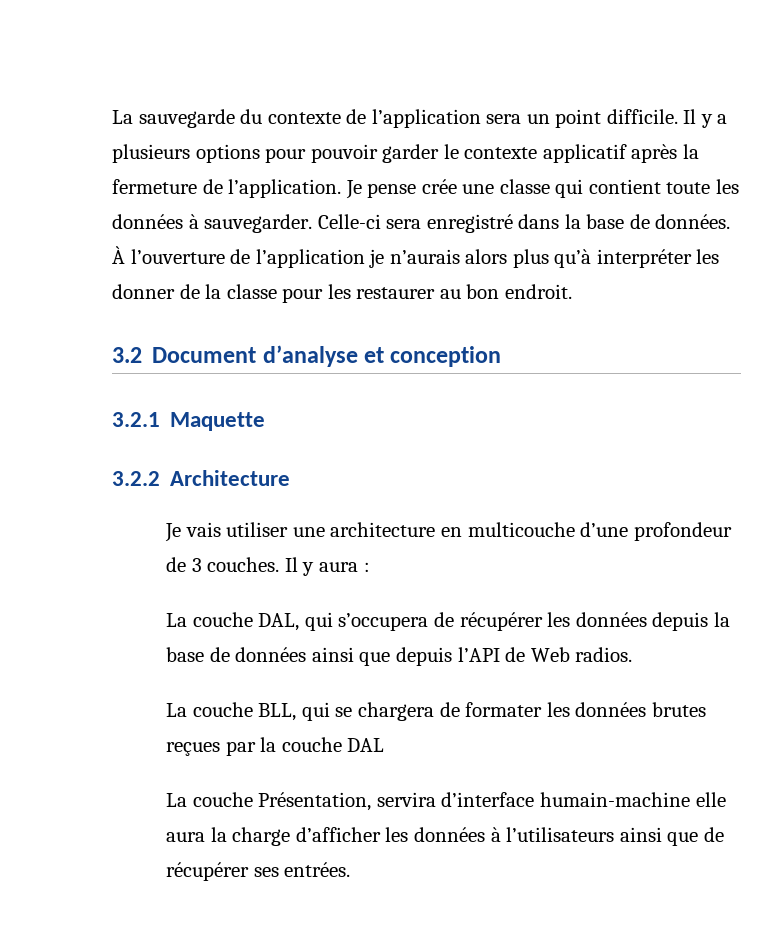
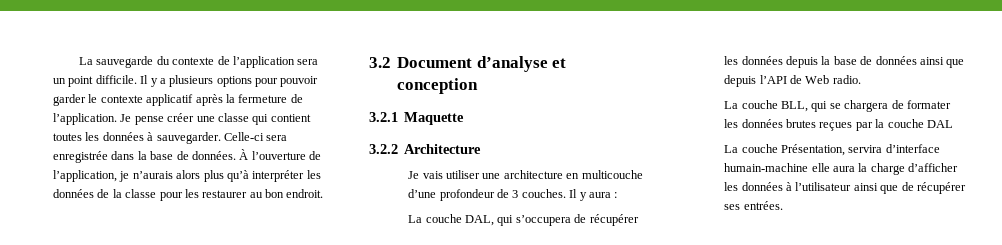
[421,179,457,194] crée -> [167,113,195,122] créer
[666,182,711,194] toute -> [53,133,82,141] toutes
[426,214,513,233] enregistré -> [53,151,108,163] enregistrée
[255,249,365,268] l’application -> [53,170,117,182] l’application,
[112,284,175,299] donner -> [53,189,94,198] données
[575,647,633,662] radios. -> [832,75,861,84] radio.
[506,827,615,842] l’utilisateurs -> [795,182,852,191] l’utilisateur

